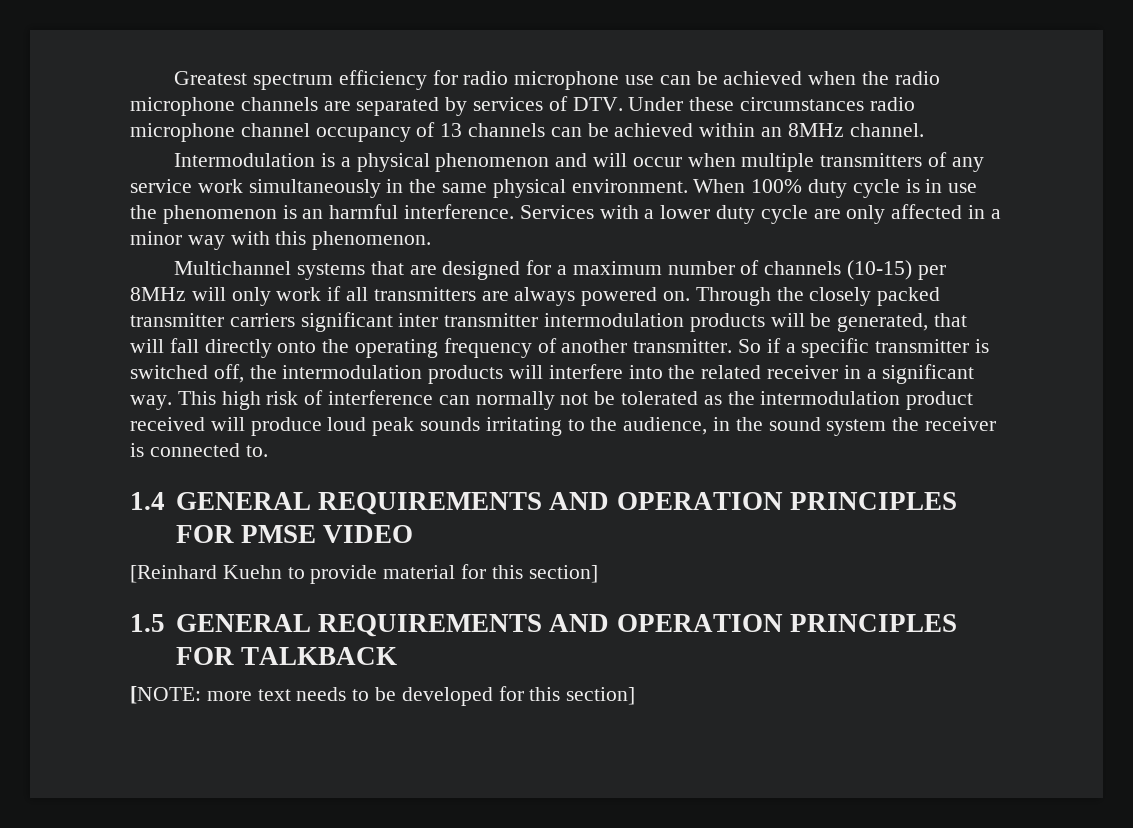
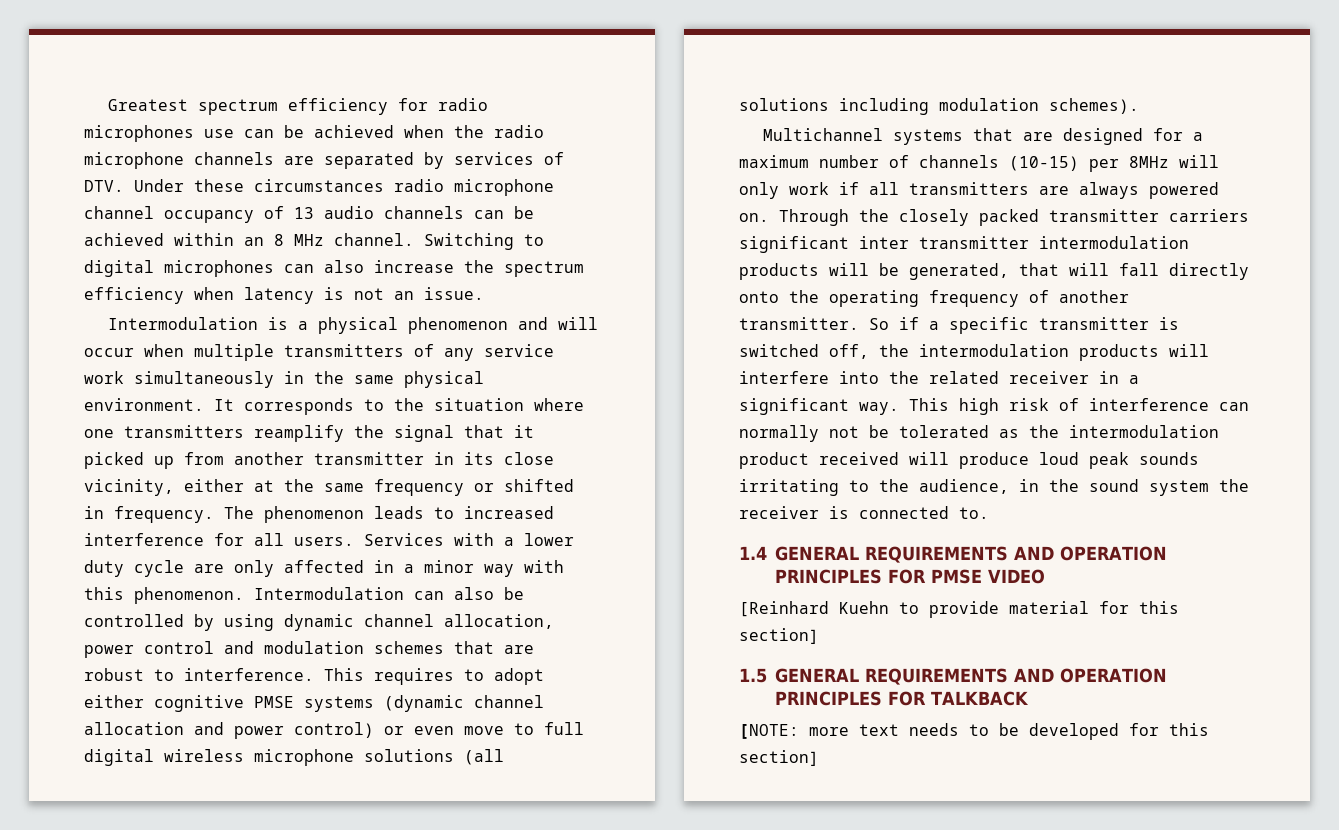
[514,71,620,90] microphone -> [84,125,194,142] microphones
(463, 130) none -> [324,206,374,219] audio
[787,123,844,137] 8MHz -> [274,234,324,246] 8 MHz
(924, 130) none -> [424,233,544,250] [84,260,584,277] [84,287,484,304] Switching to digital microphones can also increase the spectrum efficiency when latency is not an issue.
[693,179,978,198] [130,204,515,224] When 100% duty cycle is in use the phenomenon is an harmful interference. -> [214,398,584,415] [84,425,534,442] [84,452,554,469] [84,479,574,496] [84,506,554,523] [84,533,354,546] It corresponds to the situation where one transmitters reamplify the signal that it picked up from another transmitter in its close vicinity, either at the same frequency or shifted in frequency. The phenomenon leads to increased interference for all users.
(432, 240) none -> [254,587,524,600] [84,614,554,631] [84,641,534,658] [84,668,544,685] [84,695,544,712] [84,722,584,739] [84,749,504,766] [739,98,1139,115] Intermodulation can also be controlled by using dynamic channel allocation, power control and modulation schemes that are robust to interference. This requires to adopt either cognitive PMSE systems (dynamic channel allocation and power control) or even move to full digital wireless microphone solutions (all solutions including modulation schemes).

